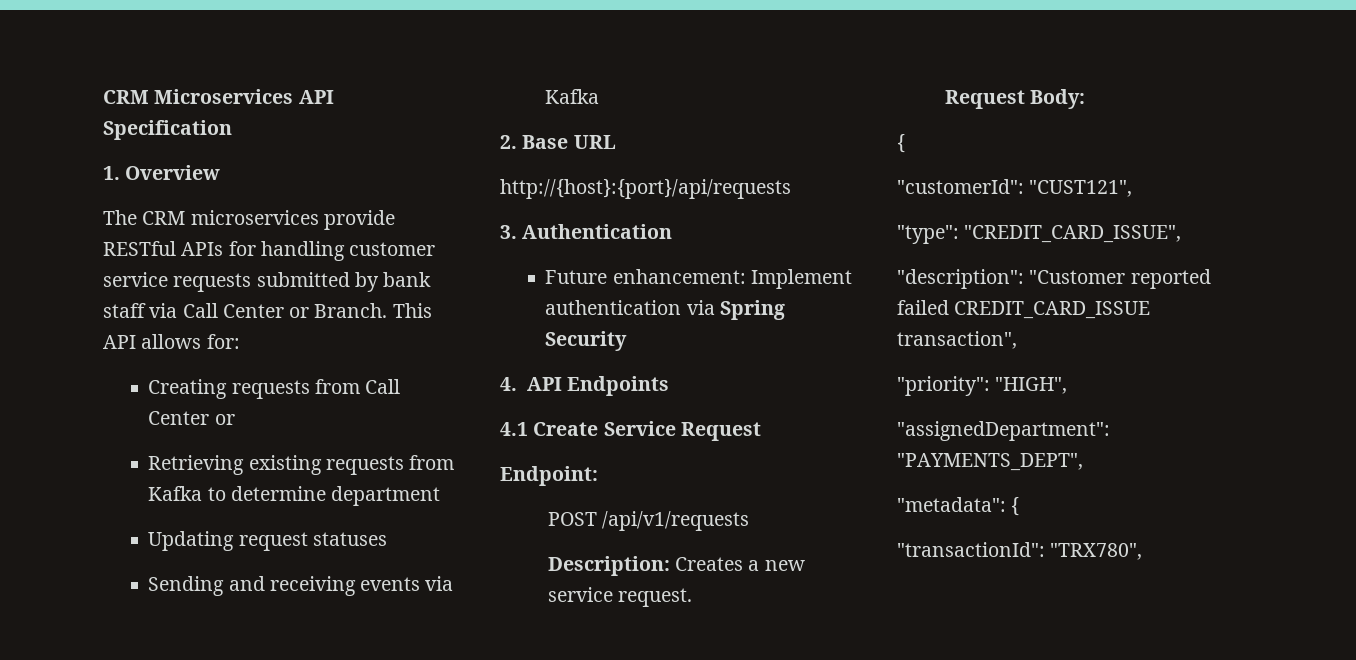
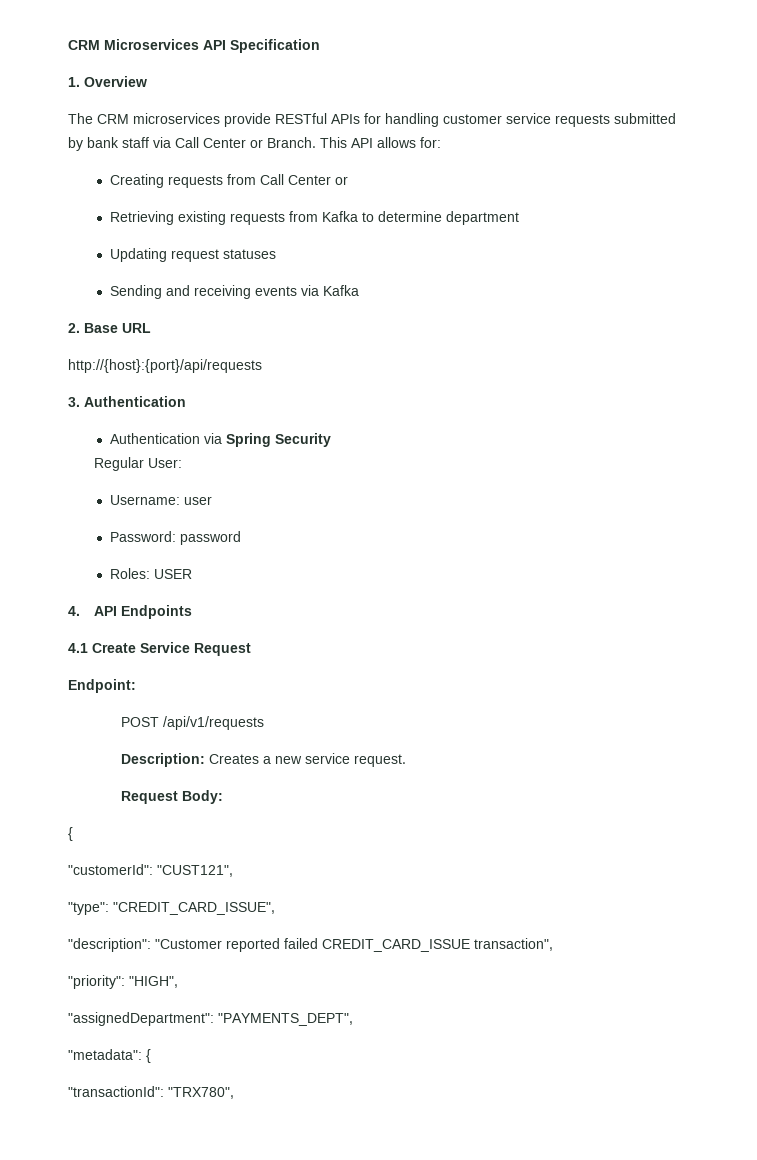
[545,269,852,289] [545,300,682,315] Future enhancement: Implement authentication -> [109,433,200,444] Authentication
(628, 341) none -> [94,457,183,471] [109,495,212,505] [109,531,241,545] [109,568,192,579] // Regular User: // Username: user // Password: password // Roles: USER

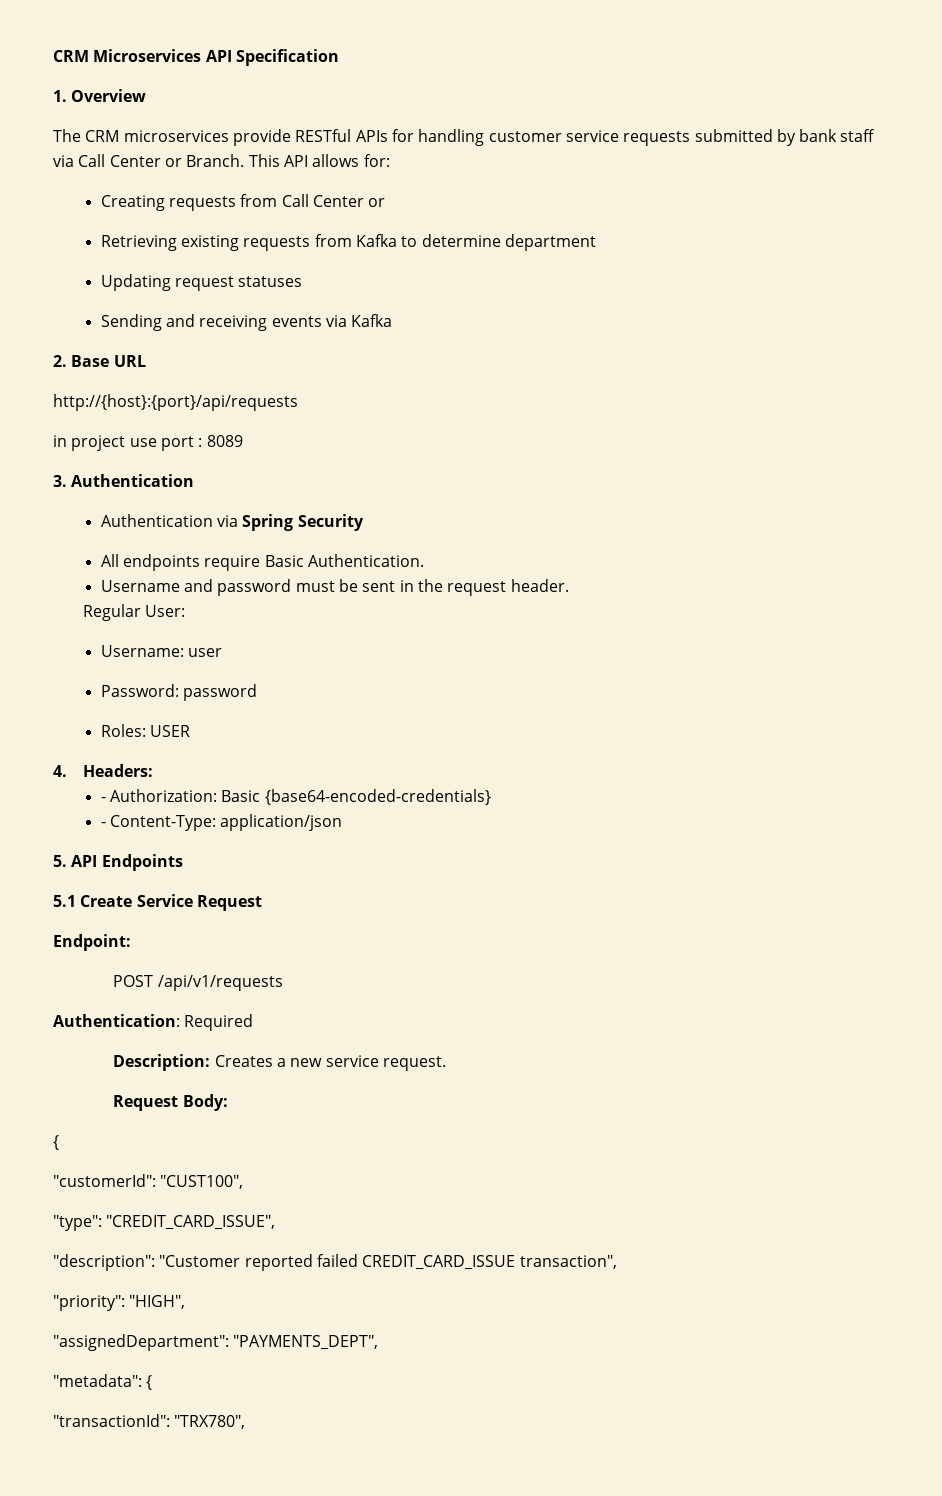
(262, 366) none -> [53,435,243,451] // in project use port : 8089
(331, 440) none -> [100,554,425,571] [100,579,569,596] // All endpoints require Basic Authentication. // Username and password must be sent in the request header.
(80, 611) none -> [83,764,154,777] [100,789,491,805] [100,814,343,831] [53,855,67,867] Headers: // - Authorization: Basic {base64-encoded-credentials} // - Content-Type: application/json // 5.
[68,643,88,653] 4.1 -> [53,895,76,907] 5.1
(264, 723) none -> [53,1014,254,1031] // Authentication: Required
[157,865,233,877] "CUST121", -> [160,1175,244,1189] "CUST100",

